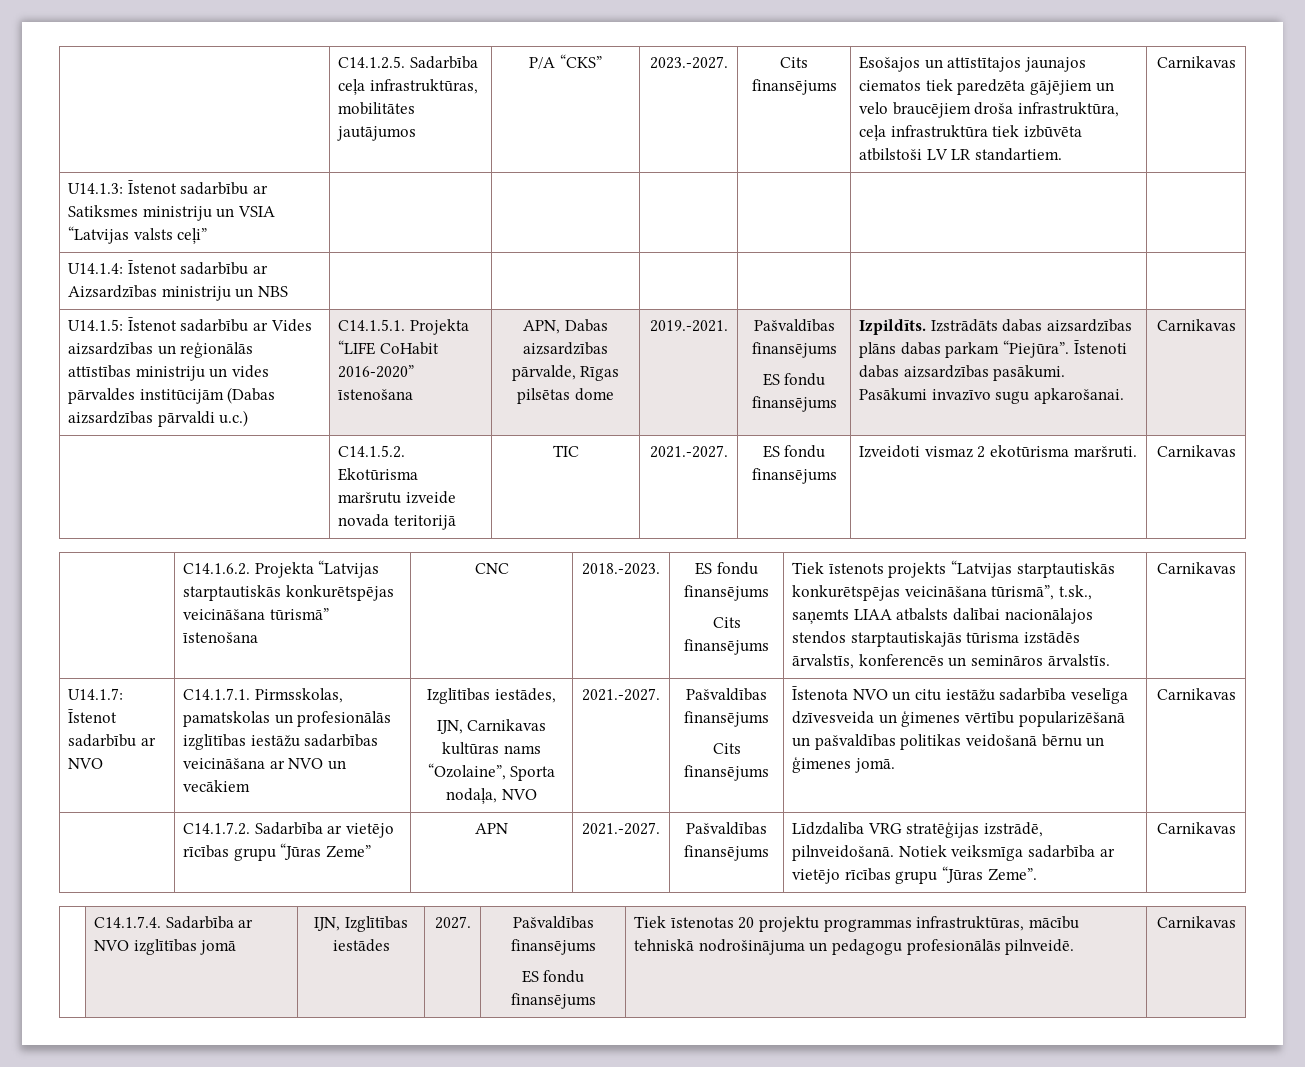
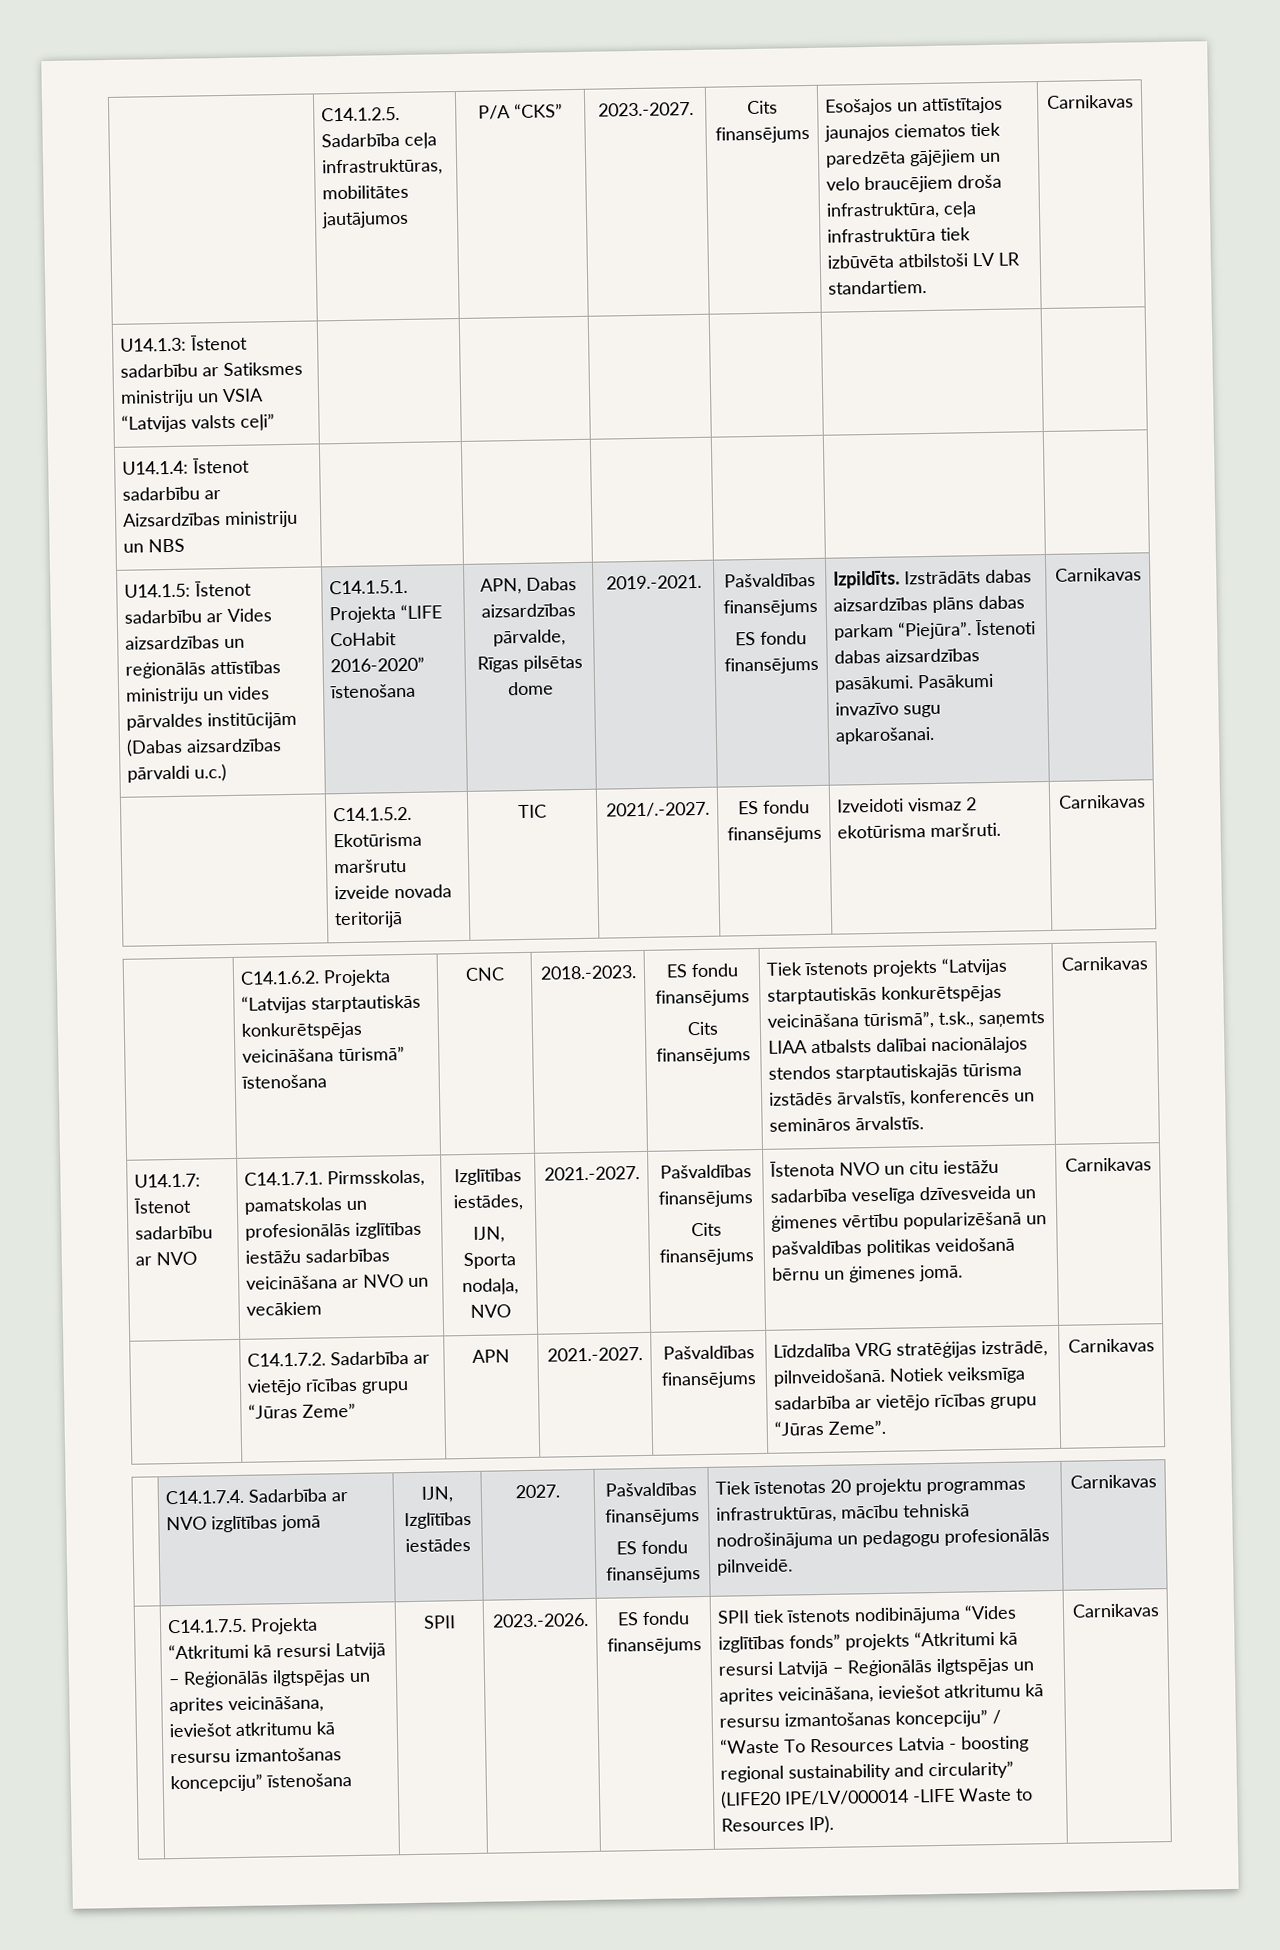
[649,445,728,458] 2021.-2027. -> [605,801,710,818] 2021/.-2027.
[467,719,547,731] [442,742,541,755] [427,763,506,780] Carnikavas kultūras nams “Ozolaine”, -> (506, 1234) none
(1236, 922) none -> [167,1617,319,1635] [168,1642,387,1660] [168,1669,372,1688] [169,1695,325,1715] [169,1721,336,1738] [170,1747,343,1764] [170,1773,353,1793] [423,1615,457,1629] [491,1612,589,1628] [617,1611,690,1626] [606,1637,702,1655] [717,1604,1018,1625] [718,1631,1019,1653] [718,1657,1035,1678] [719,1683,1045,1705] [719,1709,1002,1728] [720,1735,1030,1754] [720,1760,1015,1783] [720,1787,1034,1809] [721,1815,835,1834] [1071,1603,1160,1618] // | C14.1.7.5. Projekta “Atkritumi kā resursi Latvijā – Reģionālās ilgtspējas un aprites veicināšana, ieviešot atkritumu kā resursu izmantošanas koncepciju” īstenošana | SPII | 2023.-2026. | ES fondu finansējums | SPII tiek īstenots nodibinājuma “Vides izglītības fonds” projekts “Atkritumi kā resursi Latvijā – Reģionālās ilgtspējas un aprites veicināšana, ieviešot atkritumu kā resursu izmantošanas koncepciju” / “Waste To Resources Latvia - boosting regional sustainability and circularity” (LIFE20 IPE/LV/000014 -LIFE Waste to Resources lP). | Carnikavas

